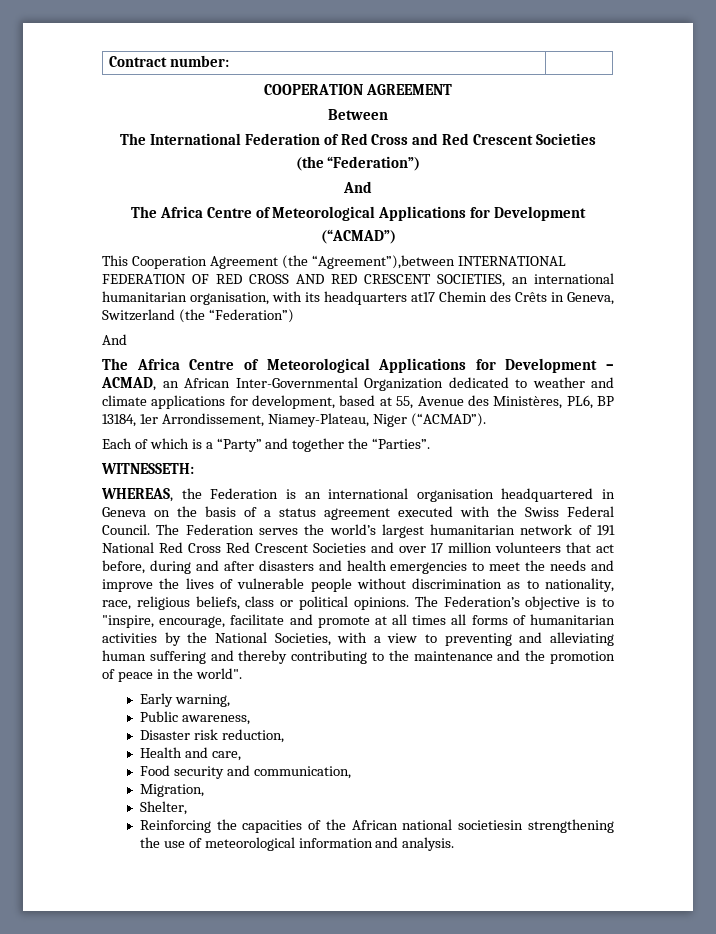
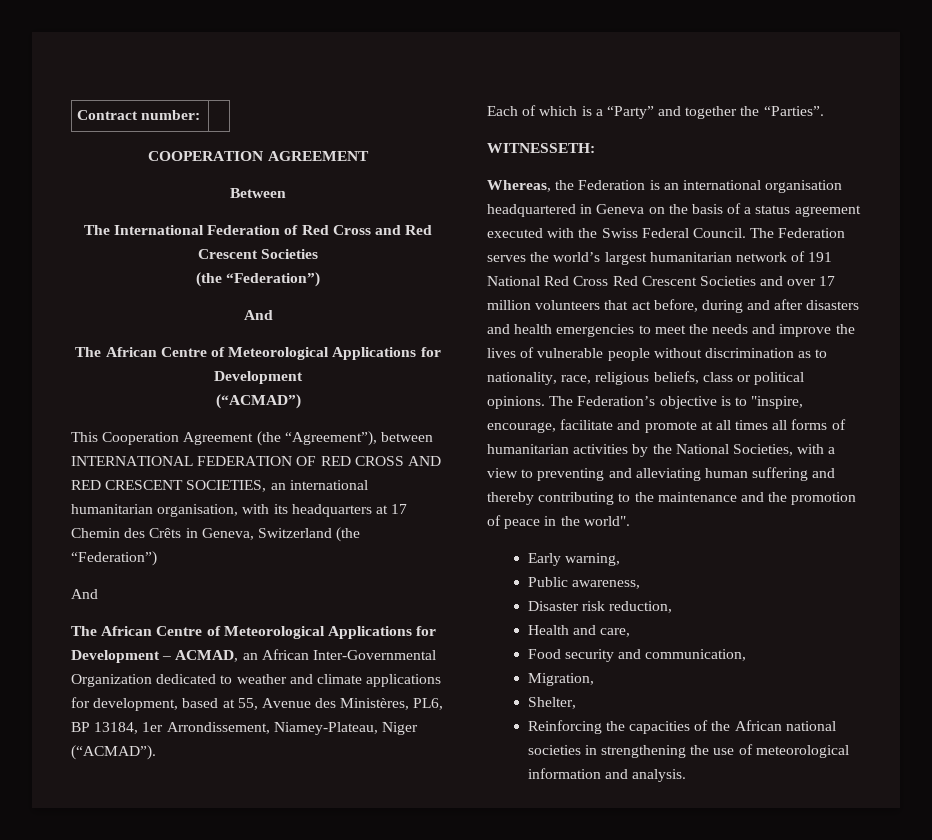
[159,206,203,218] Africa -> [105,347,157,357] African
[311,255,455,269] “Agreement”),between -> [284,431,433,446] “Agreement”), between
[411,292,435,302] at17 -> [375,504,408,514] at 17
[136,358,180,370] Africa -> [101,626,153,636] African
[101,488,173,502] WHEREAS, -> [487,180,551,192] Whereas,
[458,820,524,830] societiesin -> [527,745,597,755] societies in

